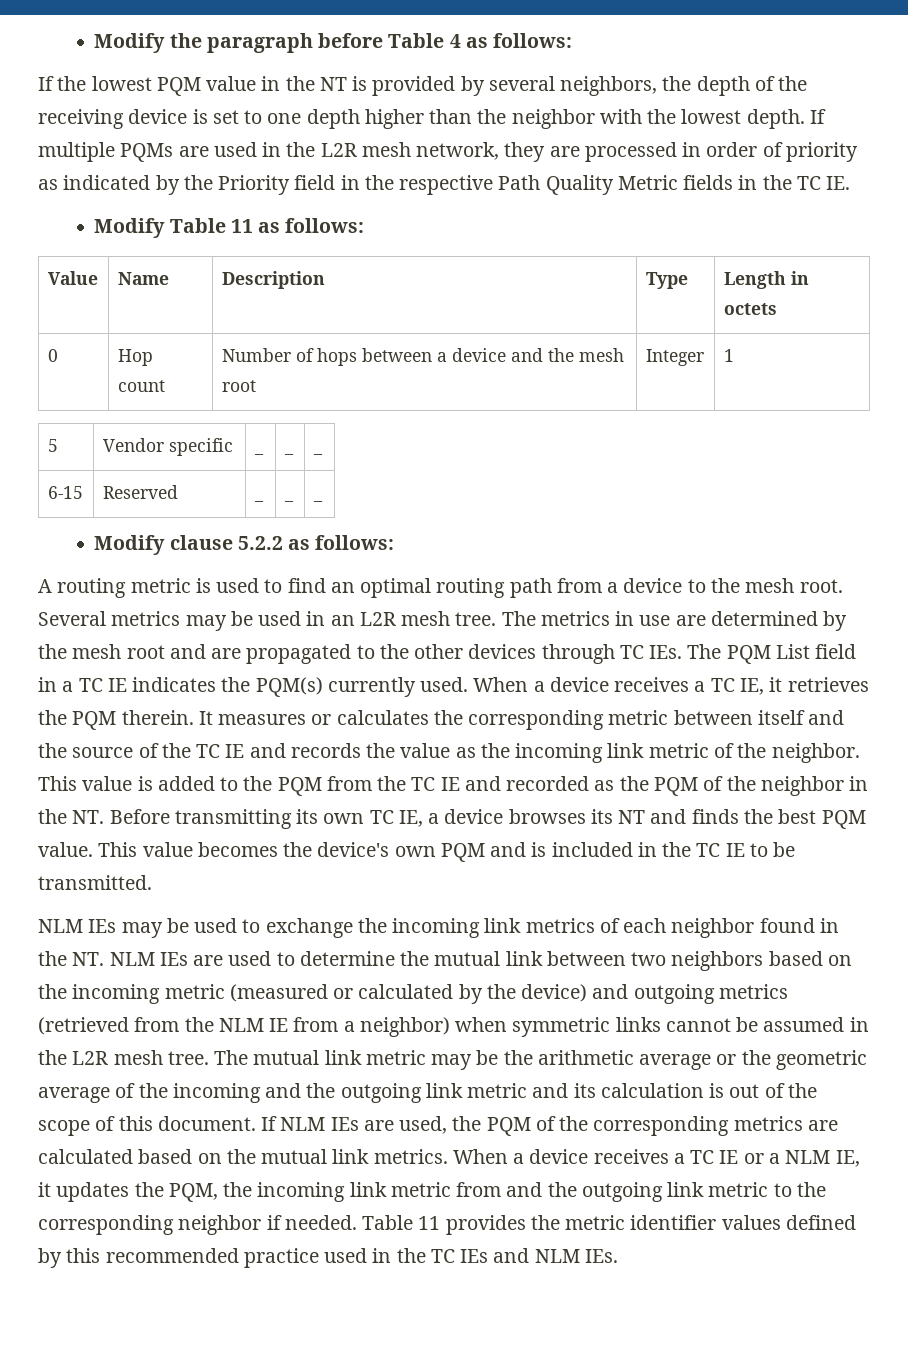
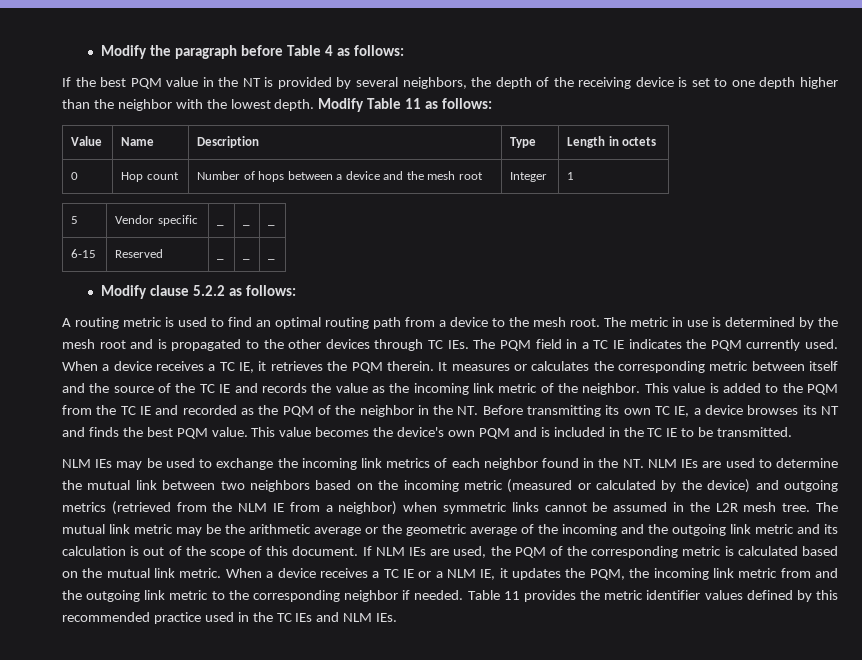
[91,76,152,91] lowest -> [100,77,127,87] best
[809,109,826,124] [38,142,858,162] [38,175,851,195] If multiple PQMs are used in the L2R mesh network, they are processed in order of priority as indicated by the Priority field in the respective Path Quality Metric fields in the TC IE. // -> (315, 105) none
[38,611,610,631] Several metrics may be used in an L2R mesh tree. The metrics -> [604,317,669,327] The metric
[675,615,706,626] are -> [712,317,721,327] is
[211,648,242,659] are -> [157,339,167,349] is
[775,644,810,659] List -> (531, 345) none
[255,677,323,697] PQM(s) -> [710,340,742,351] PQM
[733,1116,838,1131] metrics are -> [682,546,734,556] metric is
[373,1149,448,1164] metrics. -> [179,568,222,578] metric.

